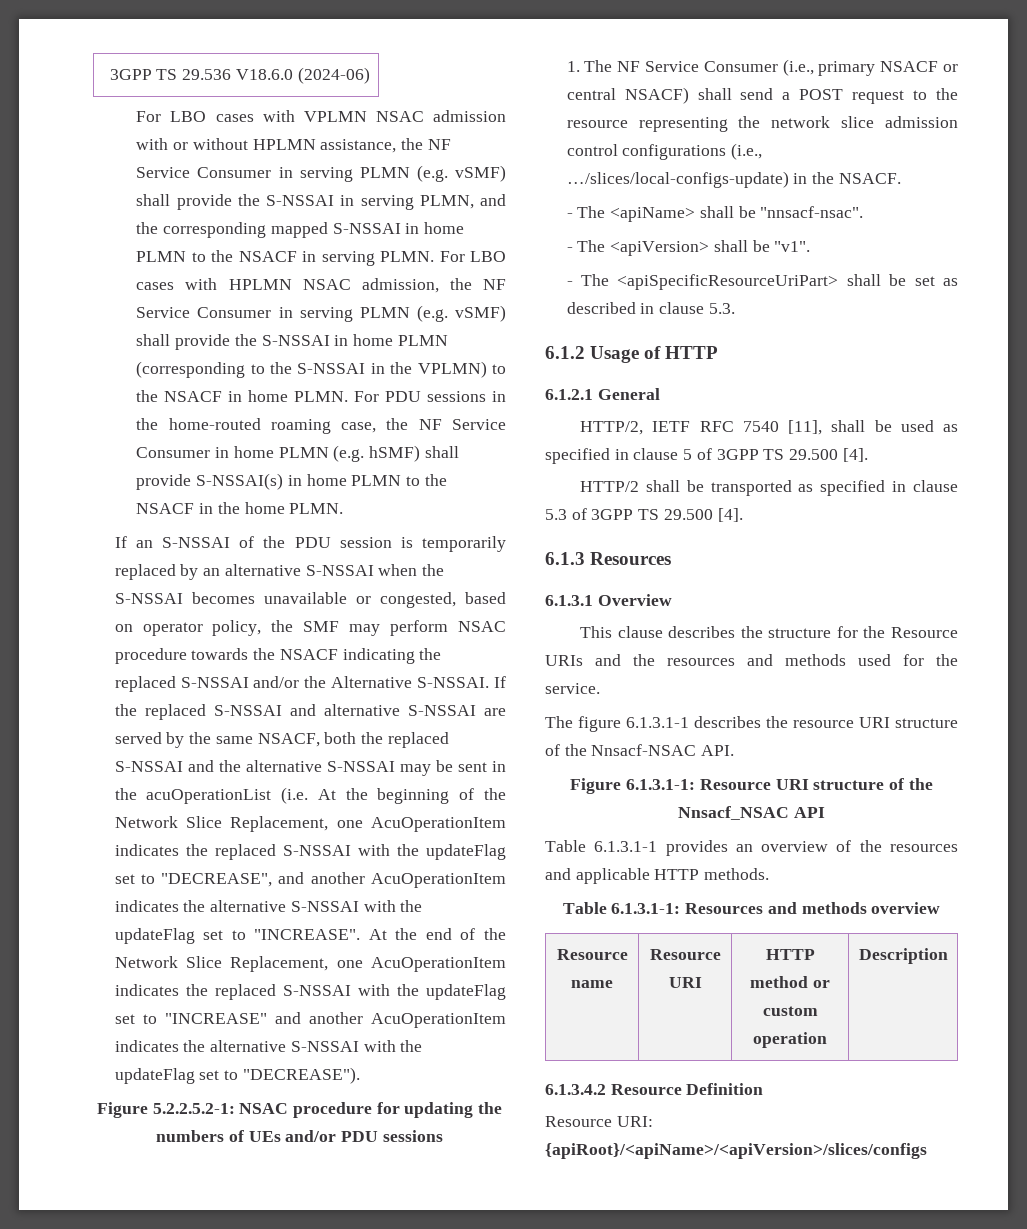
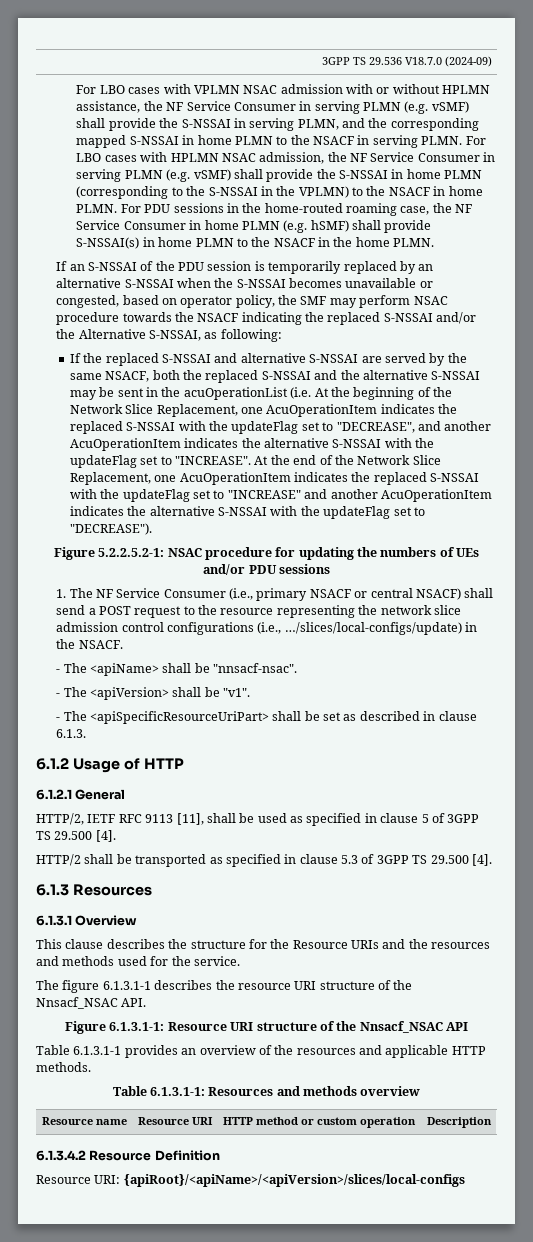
[235,67,370,84] V18.6.0 (2024-06) -> [404,56,492,67] V18.7.0 (2024-09)
[417,677,490,688] S-NSSAI. -> [148,329,282,342] S-NSSAI, as following: //
[566,171,789,188] …/slices/local-configs-update) -> [284,622,462,635] …/slices/local-configs/update)
[708,303,735,314] 5.3. -> [56,729,87,738] 6.1.3.
[742,421,779,432] 7540 -> [145,814,174,823] 9113
[591,744,697,756] Nnsacf-NSAC -> [36,997,118,1009] Nnsacf_NSAC
[545,1143,927,1159] {apiRoot}/<apiName>/<apiVersion>/slices/configs -> [123,1174,465,1187] {apiRoot}/<apiName>/<apiVersion>/slices/local-configs

